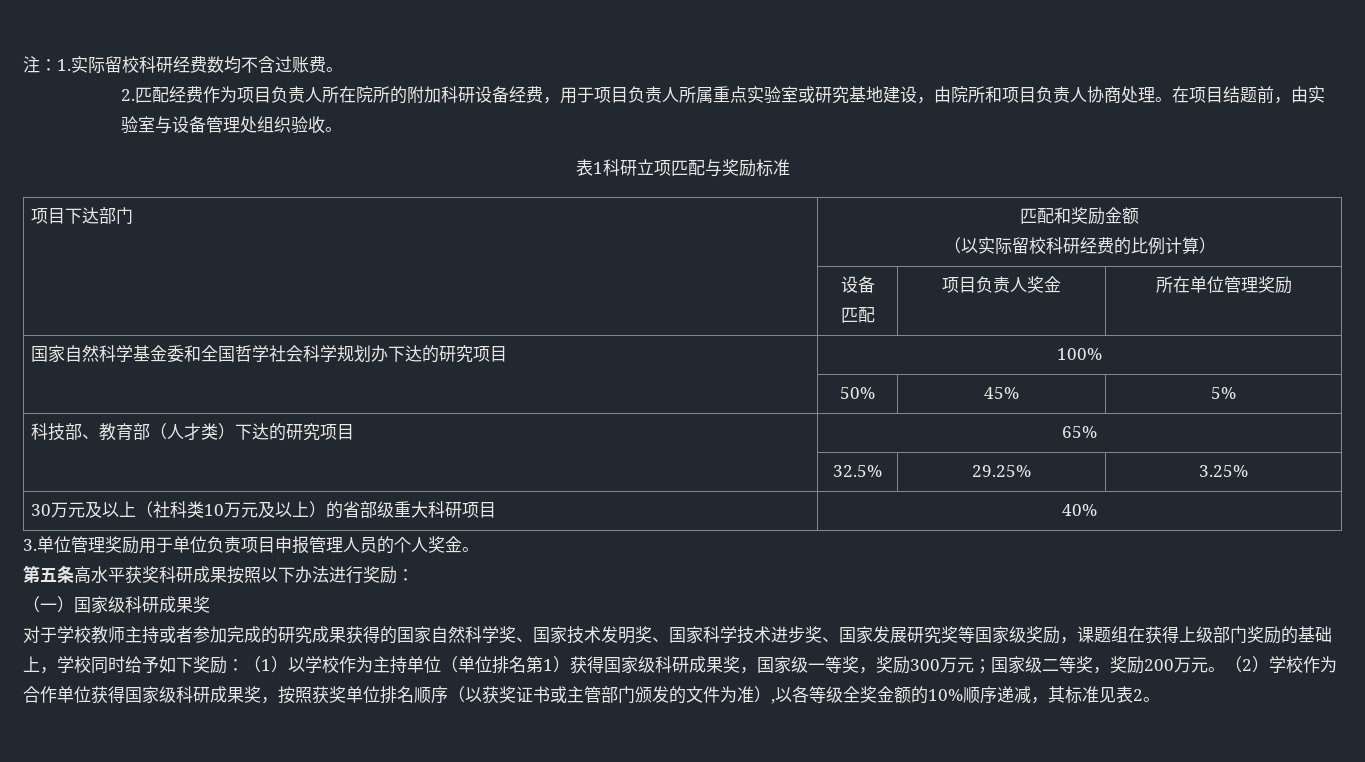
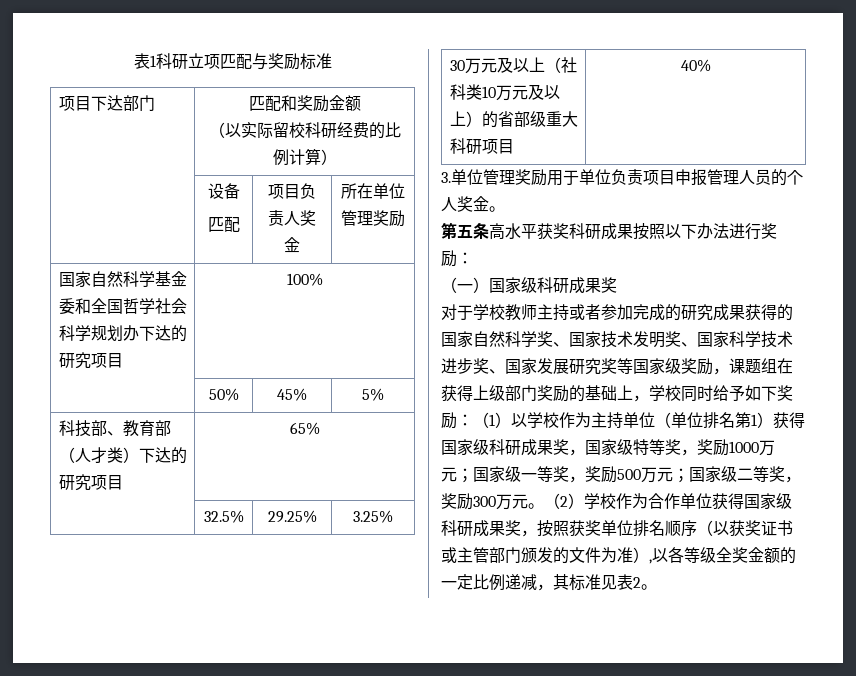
[23,56,343,74] [121,86,1326,104] [121,116,343,134] 注：1.实际留校科研经费数均不含过账费。 // 2.匹配经费作为项目负责人所在院所的附加科研设备经费，用于项目负责人所属重点实验室或研究基地建设，由院所和项目负责人协商处理。在项目结题前，由实验室与设备管理处组织验收。 // -> (133, 61) none
(808, 664) none -> [633,439,775,456] [441,466,521,483] 特等奖，奖励1000万元；国家级
[910,659,940,671] 300 -> [617,469,641,480] 500
[1144,659,1174,671] 200 -> [473,496,496,507] 300
[928,686,997,704] 10%顺序 -> [441,574,505,591] 一定比例

